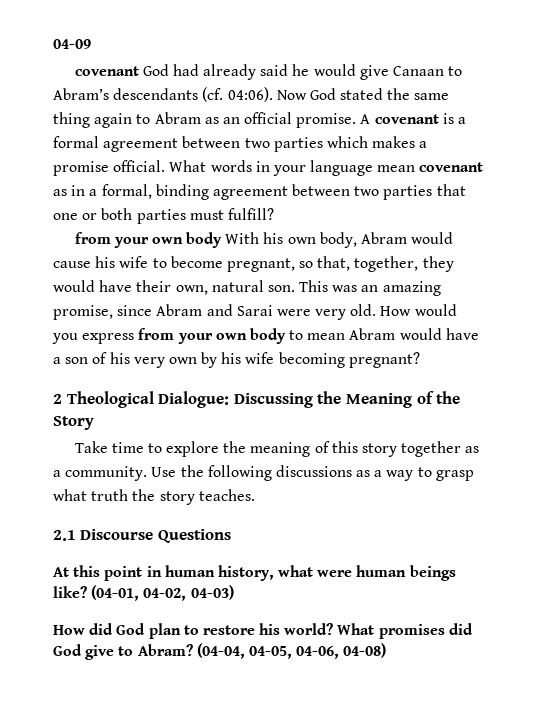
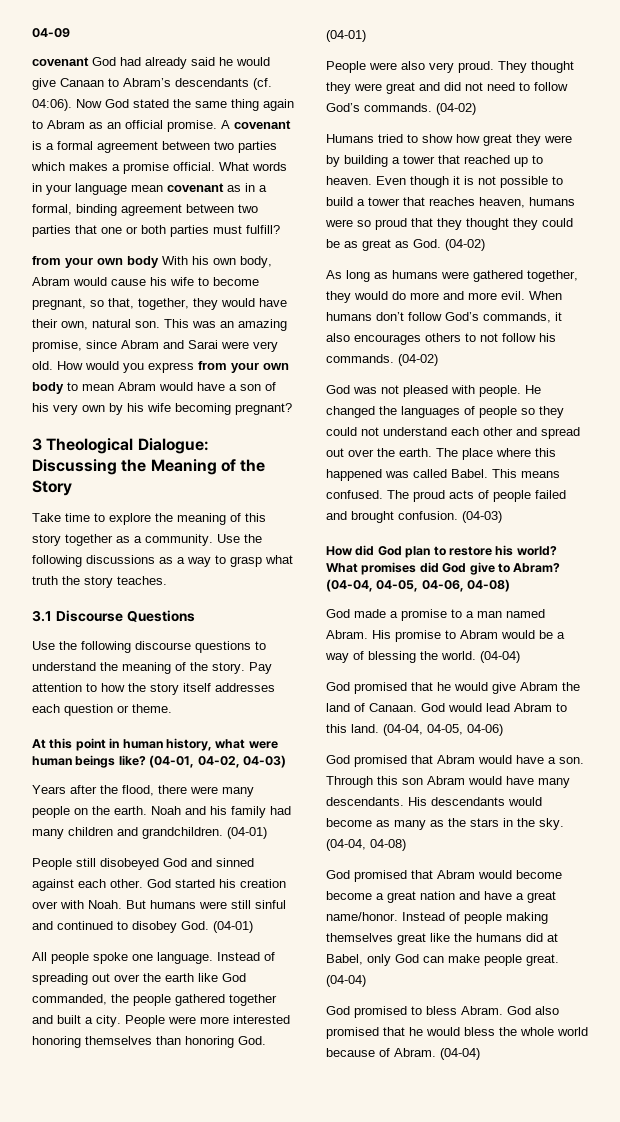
[53,394,62,404] 2 -> [32,438,42,451] 3
[53,530,76,541] 2.1 -> [32,610,52,622] 3.1
(231, 536) none -> [32,641,266,653] [32,662,272,674] [32,683,275,695] [32,704,172,716] // Use the following discourse questions to understand the meaning of the story. Pay attention to how the story itself addresses each question or theme.
(234, 592) none -> [32,785,254,797] [32,806,291,818] [32,827,267,839] [32,858,254,870] [32,879,286,891] [32,900,286,909] [32,921,253,933] [32,952,275,964] [32,973,246,985] [32,994,277,1006] [32,1015,290,1027] [32,1036,266,1048] [326,30,366,42] [326,61,574,73] [326,82,568,94] [326,103,476,115] [326,134,572,146] [326,155,543,167] [326,176,563,188] [326,197,575,208] [325,218,573,230] [326,239,485,251] [326,270,578,282] [326,291,562,303] [326,312,562,323] [326,333,556,345] [326,354,438,366] [326,385,541,397] [326,406,564,418] [326,427,580,439] [326,448,556,460] [326,469,560,481] [326,490,566,502] [326,511,502,523] // Years after the flood, there were many people on the earth. Noah and his family had many children and grandchildren. (04-01) // People still disobeyed God and sinned against each other. God started his creation over with Noah. But humans were still sinful and continued to disobey God. (04-01) // All people spoke one language. Instead of spreading out over the earth like God commanded, the people gathered together and built a city. People were more interested honoring themselves than honoring God. (04-01) // People were also very proud. They thought they were great and did not need to follow God’s commands. (04-02) // Humans tried to show how great they were by building a tower that reached up to heaven. Even though it is not possible to build a tower that reaches heaven, humans were so proud that they thought they could be as great as God. (04-02) // As long as humans were gathered together, they would do more and more evil. When humans don’t follow God’s commands, it also encourages others to not follow his commands. (04-02) // God was not pleased with people. He changed the languages of people so they could not understand each other and spread out over the earth. The place where this happened was called Babel. This means confused. The proud acts of people failed and brought confusion. (04-03)
(387, 650) none -> [326,609,545,621] [326,630,565,642] [325,651,520,663] [326,682,580,694] [326,703,567,712] [326,724,503,736] [326,755,584,767] [326,776,570,788] [326,797,542,806] [326,818,564,830] [326,839,406,851] [326,870,562,882] [326,891,556,903] [326,912,548,924] [326,933,558,945] [326,954,559,966] [326,975,366,987] [326,1006,559,1018] [326,1027,588,1039] [326,1048,480,1060] // God made a promise to a man named Abram. His promise to Abram would be a way of blessing the world. (04-04) // God promised that he would give Abram the land of Canaan. God would lead Abram to this land. (04-04, 04-05, 04-06) // God promised that Abram would have a son. Through this son Abram would have many descendants. His descendants would become as many as the stars in the sky. (04-04, 04-08) // God promised that Abram would become become a great nation and have a great name/honor. Instead of people making themselves great like the humans did at Babel, only God can make people great. (04-04) // God promised to bless Abram. God also promised that he would bless the whole world because of Abram. (04-04)

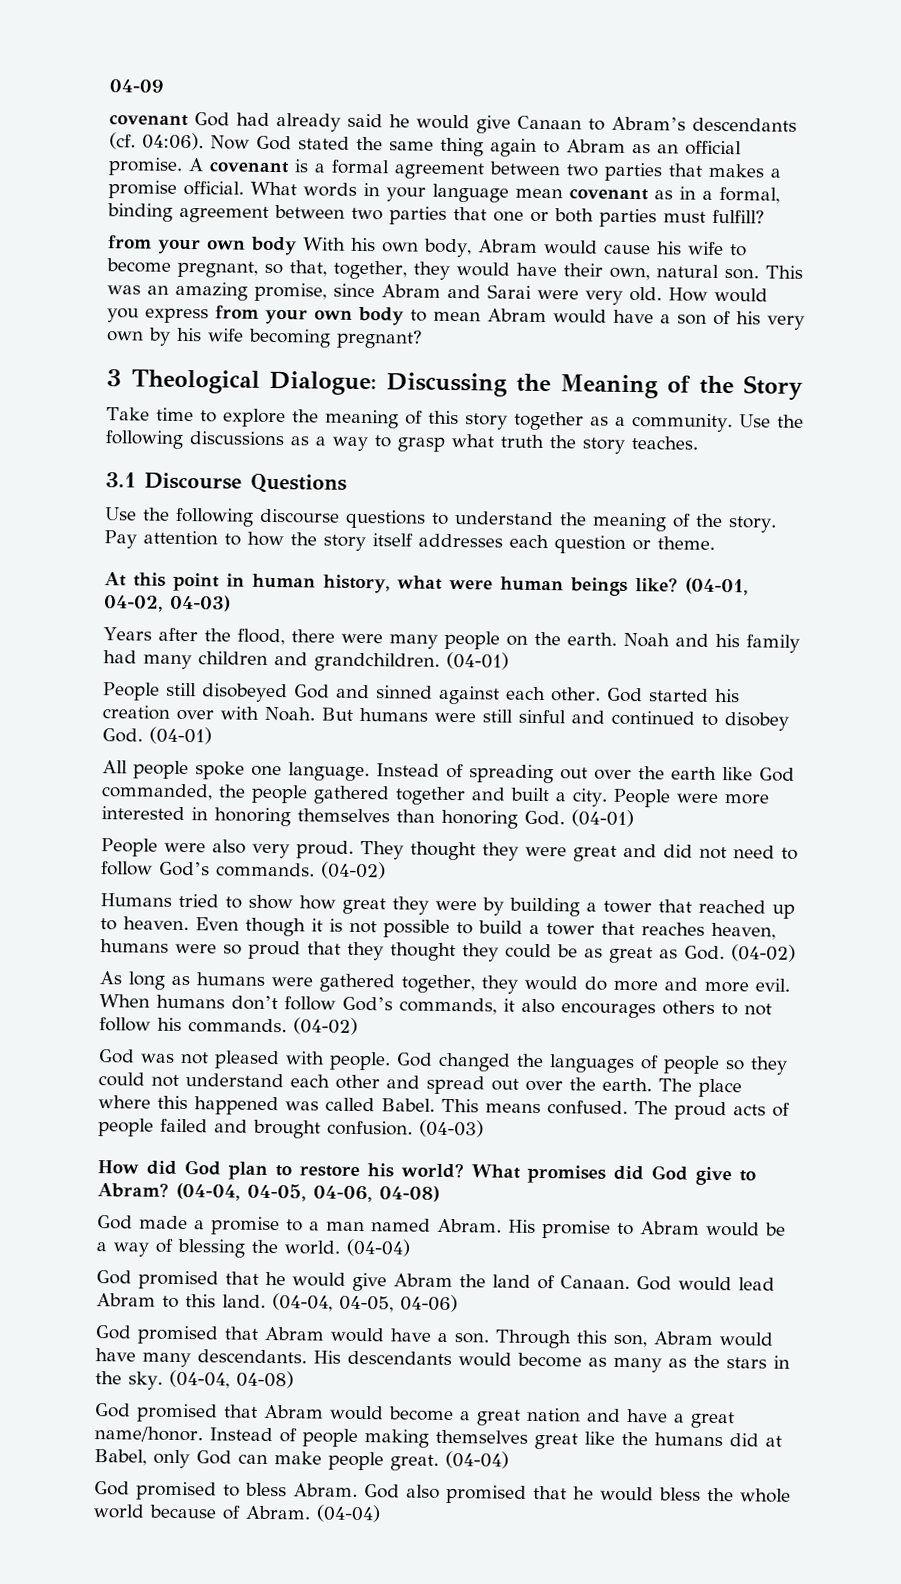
[31,162,65,171] which -> [668,163,703,177] that
(290, 1019) none -> [191,807,208,821] in
[525,385,541,394] He -> [396,1052,433,1067] God
[402,778,423,785] son -> [613,1334,647,1348] son,
[326,891,372,900] become -> (454, 1414) none

